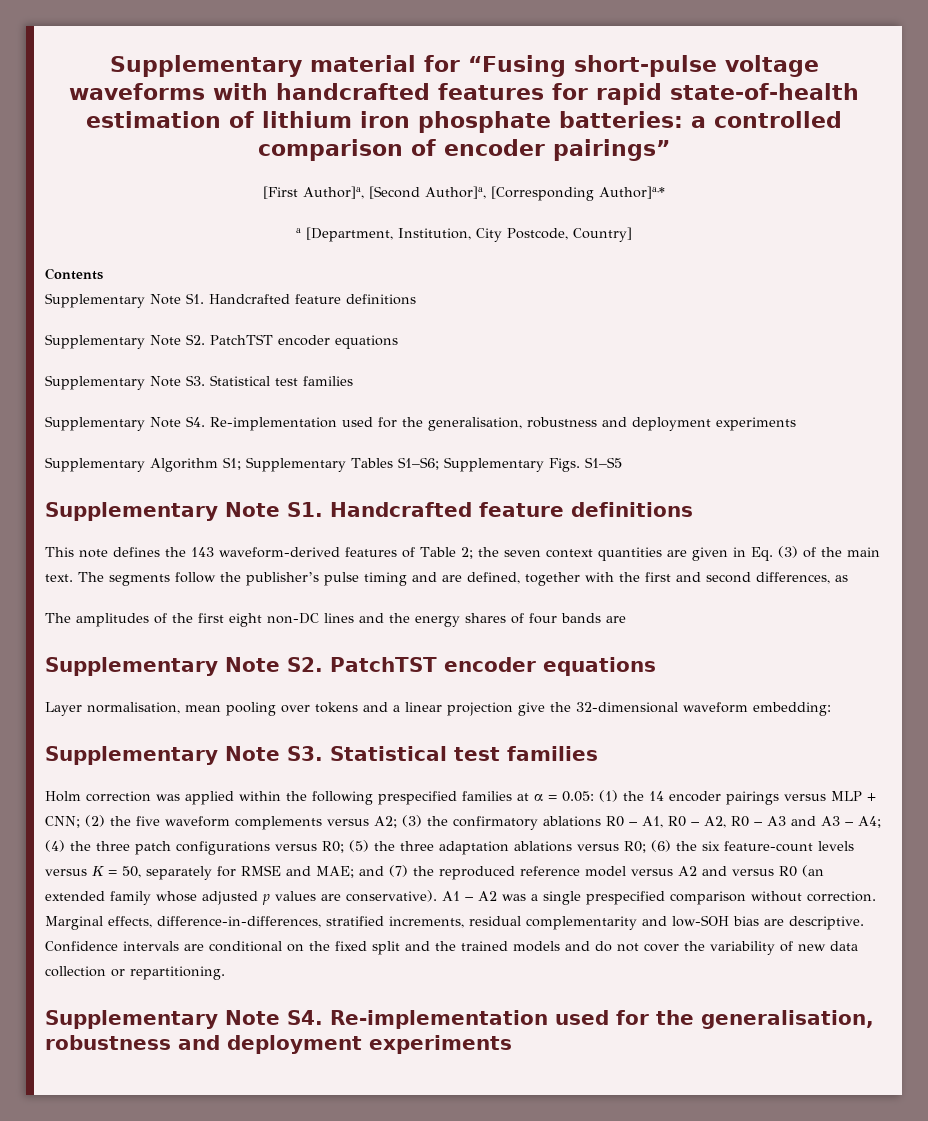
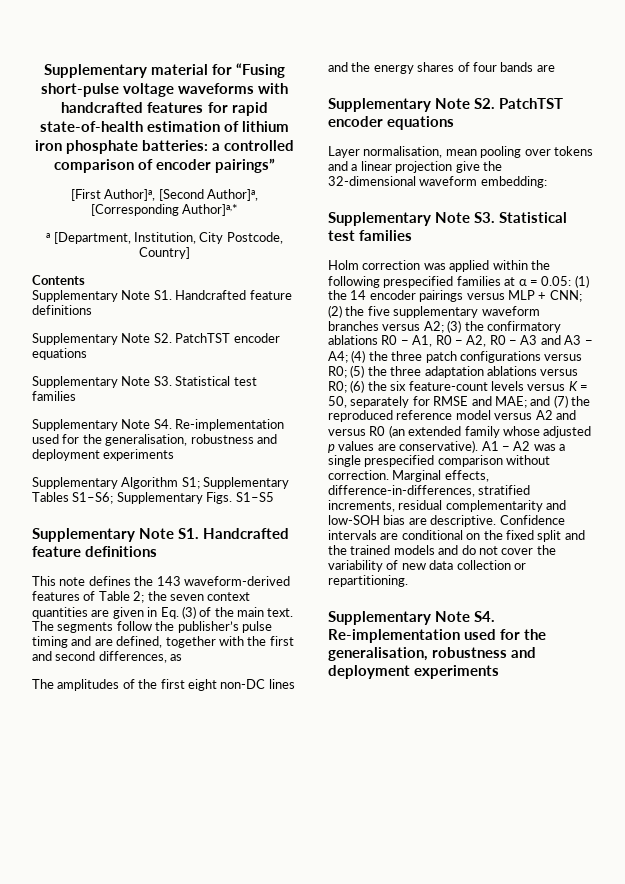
[165,816,322,830] waveform complements -> [393,306,540,318] [328,321,379,331] supplementary waveform branches

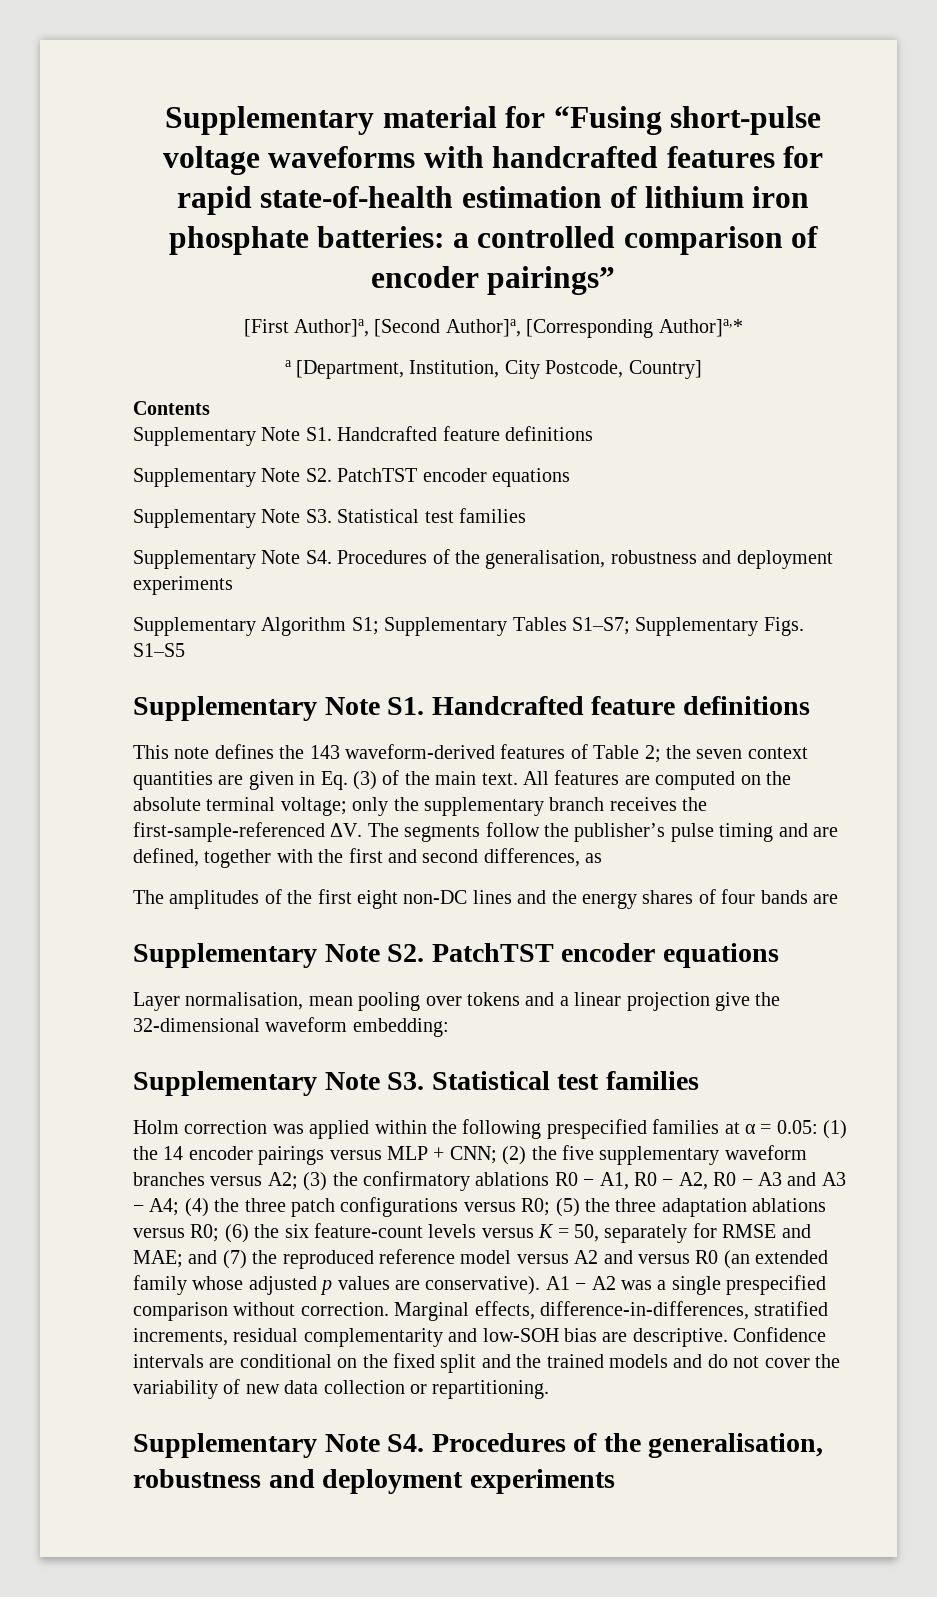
[175,419,285,431] [32,434,80,444] Re-implementation used for -> [337,549,450,564] Procedures of
[72,492,114,504] S1–S6; -> [572,617,630,635] S1–S7;
(294, 612) none -> [523,770,791,790] [133,797,708,816] [133,822,363,842] All features are computed on the absolute terminal voltage; only the supplementary branch receives the first-sample-referenced ΔV.
[328,629,520,643] Re-implementation used for -> [431,1433,598,1452] Procedures of

